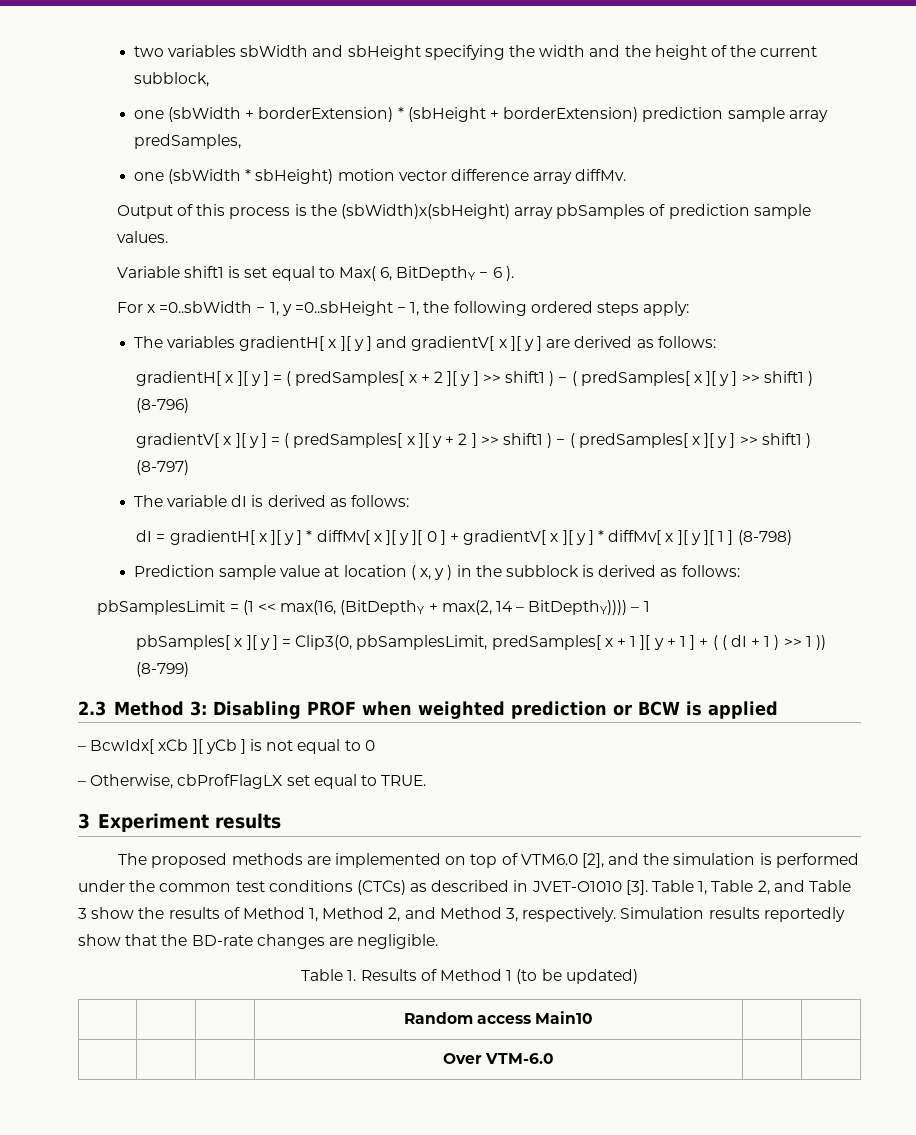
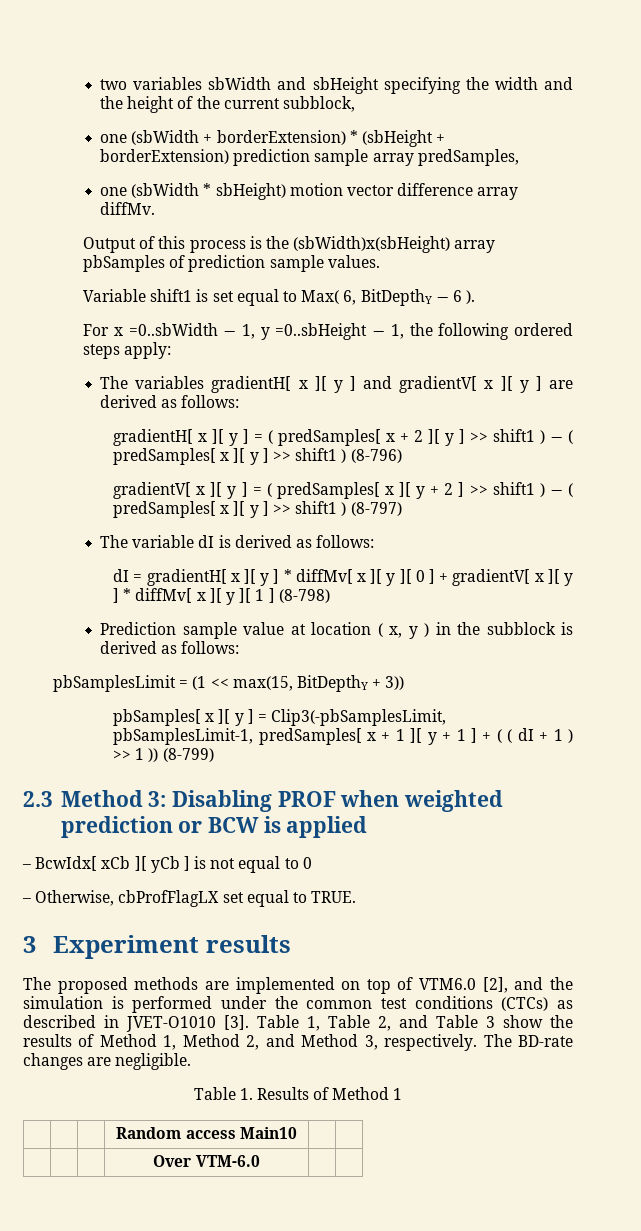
[280,600,650,615] max(16, (BitDepthY + max(2, 14 – BitDepthY)))) – 1 -> [232,675,405,692] max(15, BitDepthY + 3))
[295,635,488,650] Clip3(0, pbSamplesLimit, -> [271,709,447,726] [113,728,254,745] Clip3(-pbSamplesLimit, pbSamplesLimit-1,
[620,907,845,922] [78,934,188,946] Simulation results reportedly show that the -> [483,1034,512,1047] The
[516,969,638,984] (to be updated) -> (403, 1094) none

